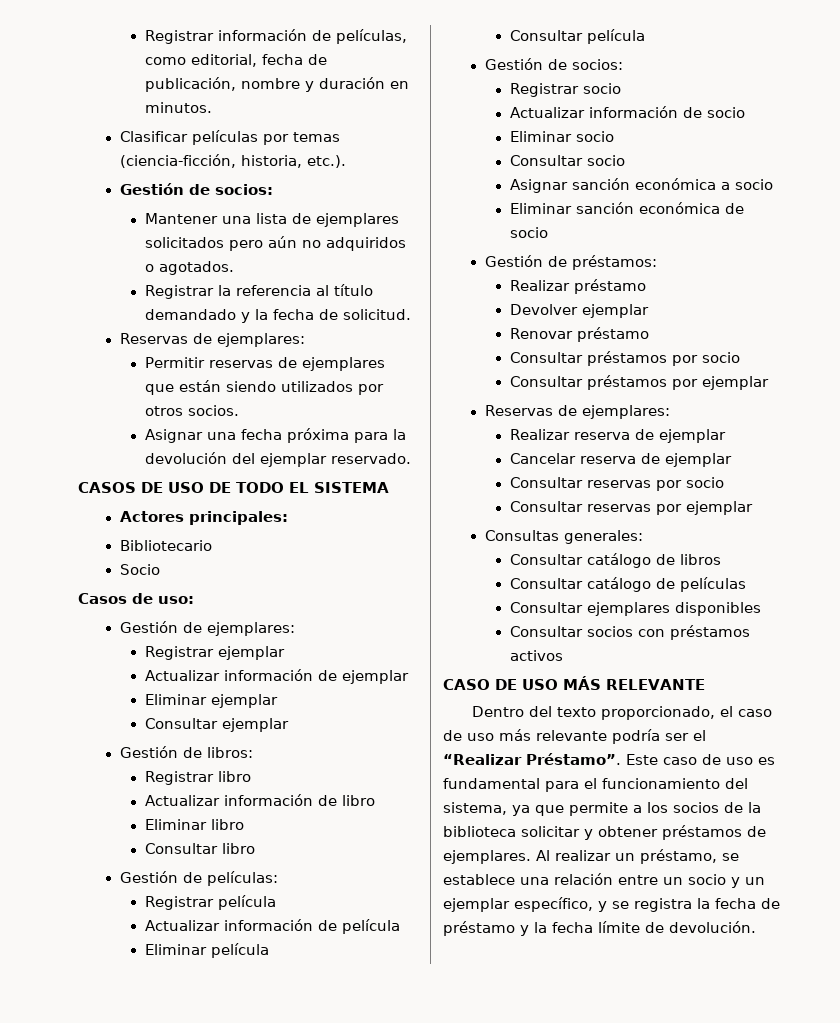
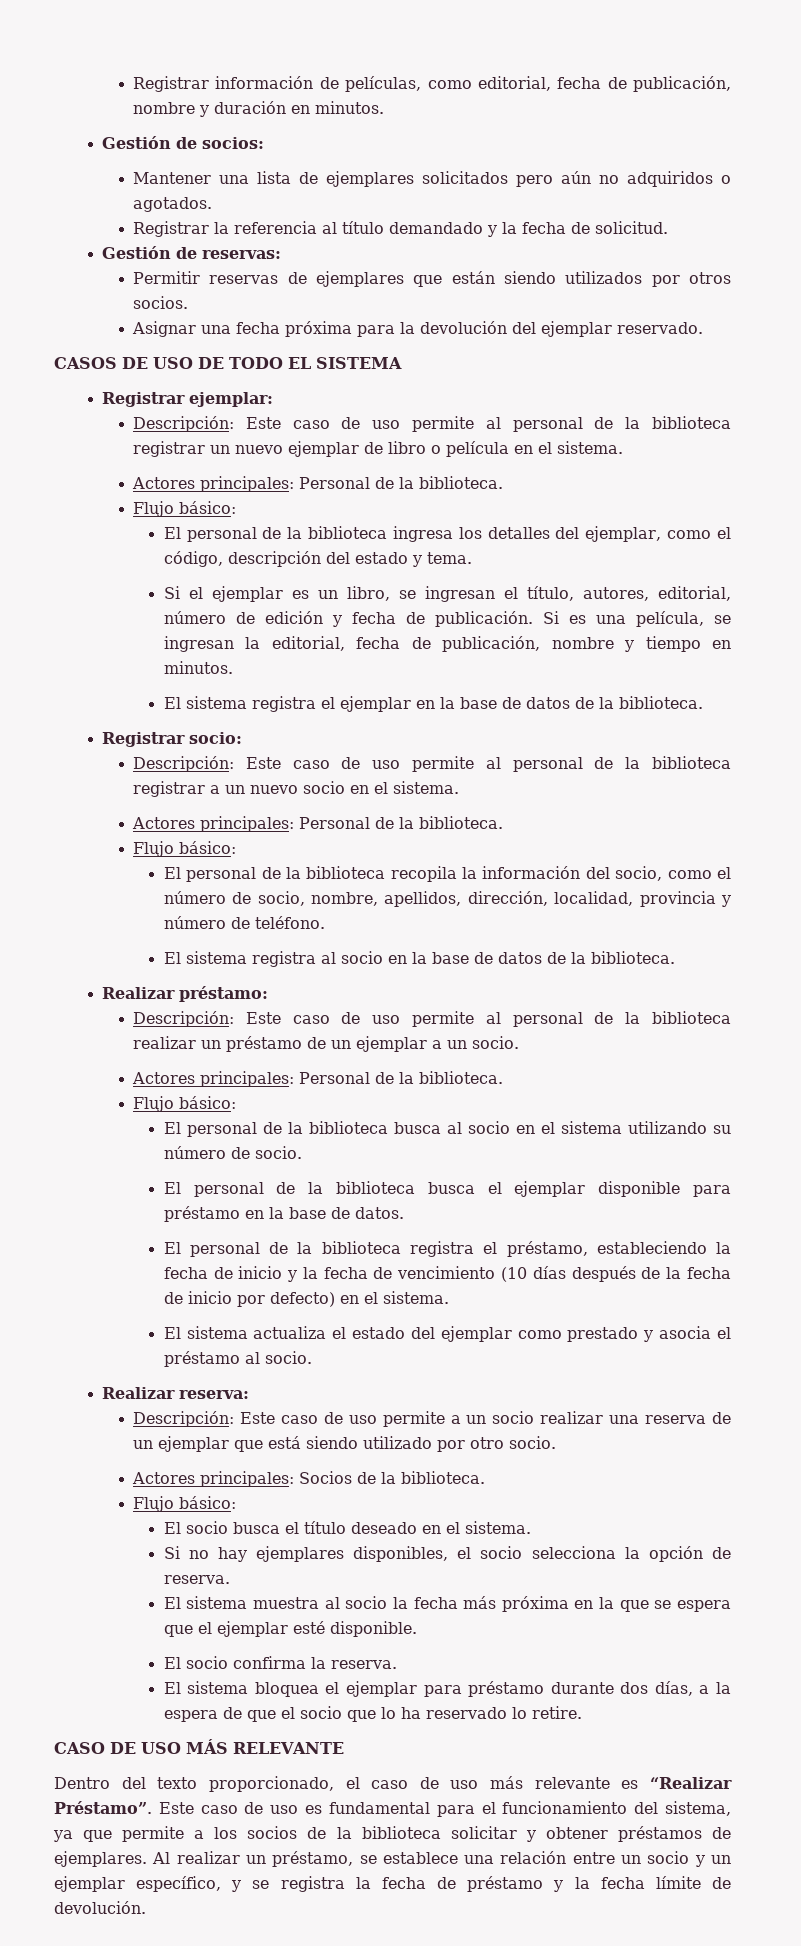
[119,130,340,145] [119,154,346,168] // Clasificar películas por temas (ciencia-ficción, historia, etc.). -> (385, 107) none
[119,333,305,347] Reservas de ejemplares: -> [102,246,282,259] Gestión de reservas:
[119,511,288,525] [119,540,212,551] [119,564,160,575] [78,593,194,604] [119,621,295,636] [144,646,285,660] [144,669,409,684] [144,694,278,708] [144,718,289,732] [119,746,253,758] [144,771,251,785] [144,794,375,806] [144,819,244,830] [144,843,255,854] [119,871,278,886] [144,895,276,910] [144,919,400,934] [144,943,269,958] [509,29,645,44] [484,58,623,70] [509,83,621,97] [509,106,745,118] [509,131,614,142] [509,155,625,166] [509,178,773,193] [509,202,744,214] [509,227,548,238] [484,255,657,270] [509,279,646,294] [509,304,649,318] [509,327,649,342] [509,351,740,366] [509,375,769,390] [484,405,670,419] [509,429,726,443] [509,453,732,467] [509,477,724,491] [509,501,753,515] [484,530,643,544] [509,553,721,568] [509,577,746,592] [509,602,761,616] [509,625,750,640] [509,650,563,661] Actores principales: // Bibliotecario // Socio // Casos de uso: // Gestión de ejemplares: // Registrar ejemplar // Actualizar información de ejemplar // Eliminar ejemplar // Consultar ejemplar // Gestión de libros: // Registrar libro // Actualizar información de libro // Eliminar libro // Consultar libro // Gestión de películas: // Registrar película // Actualizar información de película // Eliminar película // Consultar película // Gestión de socios: // Registrar socio // Actualizar información de socio // Eliminar socio // Consultar socio // Asignar sanción económica a socio // Eliminar sanción económica de socio // Gestión de préstamos: // Realizar préstamo // Devolver ejemplar // Renovar préstamo // Consultar préstamos por socio // Consultar préstamos por ejemplar // Reservas de ejemplares: // Realizar reserva de ejemplar // Cancelar reserva de ejemplar // Consultar reservas por socio // Consultar reservas por ejemplar // Consultas generales: // Consultar catálogo de libros // Consultar catálogo de películas // Consultar ejemplares disponibles // Consultar socios con préstamos activos -> [102,392,274,407] [133,416,732,432] [133,441,624,457] [132,476,504,492] [133,501,237,517] [163,526,731,542] [163,551,472,567] [163,586,732,602] [163,611,732,627] [163,636,732,652] [163,661,233,674] [163,696,703,712] [102,732,243,747] [133,756,732,772] [133,781,460,797] [132,816,504,832] [133,841,237,857] [163,866,731,882] [163,891,731,907] [163,916,325,929] [163,951,675,967] [102,986,269,1002] [133,1011,732,1027] [133,1036,520,1052] [132,1071,504,1087] [133,1096,237,1112] [163,1121,732,1137] [163,1146,302,1159] [163,1181,731,1197] [163,1206,404,1222] [163,1241,731,1257] [163,1266,732,1282] [163,1291,449,1307] [163,1326,731,1342] [163,1351,312,1367] [102,1387,250,1399] [133,1411,731,1427] [133,1436,557,1452] [132,1471,486,1487] [133,1496,237,1512] [163,1521,531,1534] [163,1546,731,1562] [163,1575,230,1584] [163,1596,731,1612] [163,1621,417,1637] [163,1656,397,1669] [163,1681,731,1697] [163,1706,582,1722] Registrar ejemplar: // Descripción: Este caso de uso permite al personal de la biblioteca registrar un nuevo ejemplar de libro o película en el sistema. // Actores principales: Personal de la biblioteca. // Flujo básico: // El personal de la biblioteca ingresa los detalles del ejemplar, como el código, descripción del estado y tema. // Si el ejemplar es un libro, se ingresan el título, autores, editorial, número de edición y fecha de publicación. Si es una película, se ingresan la editorial, fecha de publicación, nombre y tiempo en minutos. // El sistema registra el ejemplar en la base de datos de la biblioteca. // Registrar socio: // Descripción: Este caso de uso permite al personal de la biblioteca registrar a un nuevo socio en el sistema. // Actores principales: Personal de la biblioteca. // Flujo básico: // El personal de la biblioteca recopila la información del socio, como el número de socio, nombre, apellidos, dirección, localidad, provincia y número de teléfono. // El sistema registra al socio en la base de datos de la biblioteca. // Realizar préstamo: // Descripción: Este caso de uso permite al personal de la biblioteca realizar un préstamo de un ejemplar a un socio. // Actores principales: Personal de la biblioteca. // Flujo básico: // El personal de la biblioteca busca al socio en el sistema utilizando su número de socio. // El personal de la biblioteca busca el ejemplar disponible para préstamo en la base de datos. // El personal de la biblioteca registra el préstamo, estableciendo la fecha de inicio y la fecha de vencimiento (10 días después de la fecha de inicio por defecto) en el sistema. // El sistema actualiza el estado del ejemplar como prestado y asocia el préstamo al socio. // Realizar reserva: // Descripción: Este caso de uso permite a un socio realizar una reserva de un ejemplar que está siendo utilizado por otro socio. // Actores principales: Socios de la biblioteca. // Flujo básico: // El socio busca el título deseado en el sistema. // Si no hay ejemplares disponibles, el socio selecciona la opción de reserva. // El sistema muestra al socio la fecha más próxima en la que se espera que el ejemplar esté disponible. // El socio confirma la reserva. // El sistema bloquea el ejemplar para préstamo durante dos días, a la espera de que el socio que lo ha reservado lo retire.
[612,729,706,744] podría ser el -> [621,1780,639,1789] es

